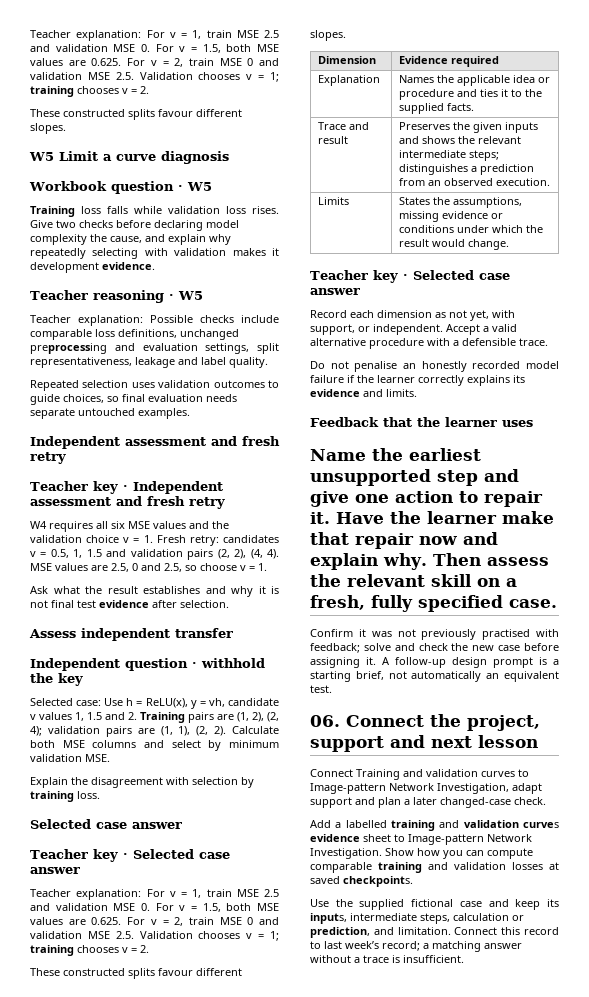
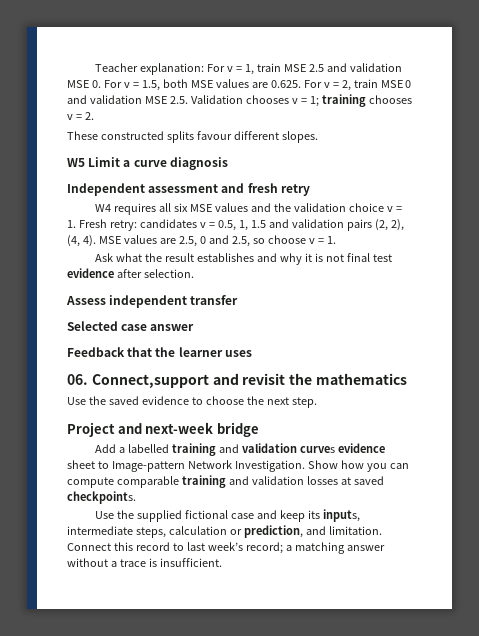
[29,181,212,194] [30,206,279,217] [30,220,239,231] [30,234,231,245] [30,248,279,259] [30,262,155,273] [30,290,203,303] [30,315,279,326] [30,329,239,340] [30,343,279,354] [30,357,268,368] [30,380,279,391] [30,394,237,405] [30,408,190,419] [30,436,280,449] [30,452,66,464] [30,481,128,494] Workbook question · W5 // Training loss falls while validation loss rises. Give two checks before declaring model complexity the cause, and explain why repeatedly selecting with validation makes it development evidence. // Teacher reasoning · W5 // Teacher explanation: Possible checks include comparable loss definitions, unchanged preprocessing and evaluation settings, split representativeness, leakage and label quality. // Repeated selection uses validation outcomes to guide choices, so final evaluation needs separate untouched examples. // Independent assessment and fresh retry // Teacher key · -> (228, 163) none
[30,658,265,671] [30,673,83,686] [30,698,279,709] [30,712,279,723] [30,726,279,737] [30,740,279,751] [30,754,110,762] [30,777,254,788] [30,791,100,802] [30,819,182,829] [30,849,230,862] [30,867,80,874] [30,889,279,900] [30,903,279,912] [30,917,279,926] [30,931,279,941] [30,945,149,956] [30,968,242,979] [310,30,346,41] [318,56,377,64] [399,56,500,67] [318,75,381,86] [399,75,551,86] [399,89,543,100] [399,103,475,114] [318,122,370,130] [318,136,349,144] [399,122,539,133] [399,136,522,144] [399,150,500,161] [399,164,535,175] [399,178,551,186] [318,197,350,205] [399,197,523,208] [399,211,504,222] [399,225,544,233] [399,239,510,250] [310,270,510,283] [310,288,360,295] [310,310,515,321] [310,324,517,335] [310,338,548,349] [310,361,559,372] [310,375,525,386] [310,389,417,397] Independent question · withhold the key // Selected case: Use h = ReLU(x), y = vh, candidate v values 1, 1.5 and 2. Training pairs are (1, 2), (2, 4); validation pairs are (1, 1), (2, 2). Calculate both MSE columns and select by minimum validation MSE. // Explain the disagreement with selection by training loss. // Selected case answer // Teacher key · Selected case answer // Teacher explanation: For v = 1, train MSE 2.5 and validation MSE 0. For v = 1.5, both MSE values are 0.625. For v = 2, train MSE 0 and validation MSE 2.5. Validation chooses v = 1; training chooses v = 2. // These constructed splits favour different slopes. // Dimension | Evidence required // Explanation | Names the applicable idea or procedure and ties it to the supplied facts. // Trace and result | Preserves the given inputs and shows the relevant intermediate steps; distinguishes a prediction from an observed execution. // Limits | States the assumptions, missing evidence or conditions under which the result would change. // Teacher key · Selected case answer // Record each dimension as not yet, with support, or independent. Accept a valid alternative procedure with a defensible trace. // Do not penalise an honestly recorded model failure if the learner correctly explains its evidence and limits. -> [67,321,195,331] Selected case answer
[310,448,481,461] [310,469,519,486] [310,491,543,507] [310,511,554,524] [310,532,498,549] [310,553,549,570] [310,574,517,587] [310,595,557,612] [310,629,559,640] [310,643,559,653] [310,657,559,668] [310,671,559,682] [310,685,332,693] [310,714,540,731] [310,735,538,752] [310,769,529,780] [310,783,542,794] [310,797,546,808] Name the earliest unsupported step and give one action to repair it. Have the learner make that repair now and explain why. Then assess the relevant skill on a fresh, fully specified case. // Confirm it was not previously practised with feedback; solve and check the new case before assigning it. A follow-up design prompt is a starting brief, not automatically an equivalent test. // 06. Connect the project, support and next lesson // Connect Training and validation curves to Image-pattern Network Investigation, adapt support and plan a later changed-case check. -> [67,373,407,388] [67,396,317,408] [67,422,259,437] 06. Connect,support and revisit the mathematics // Use the saved evidence to choose the next step. // Project and next-week bridge

